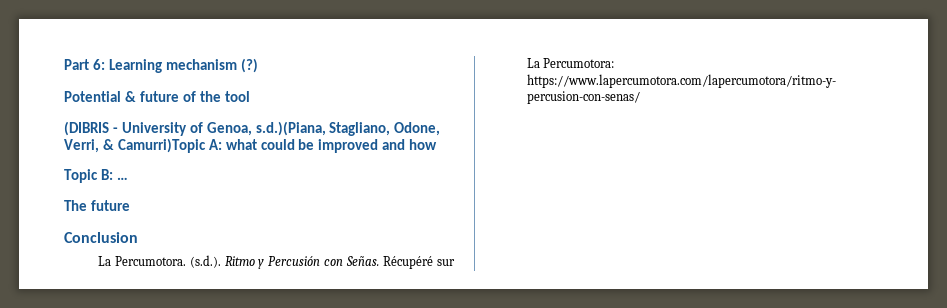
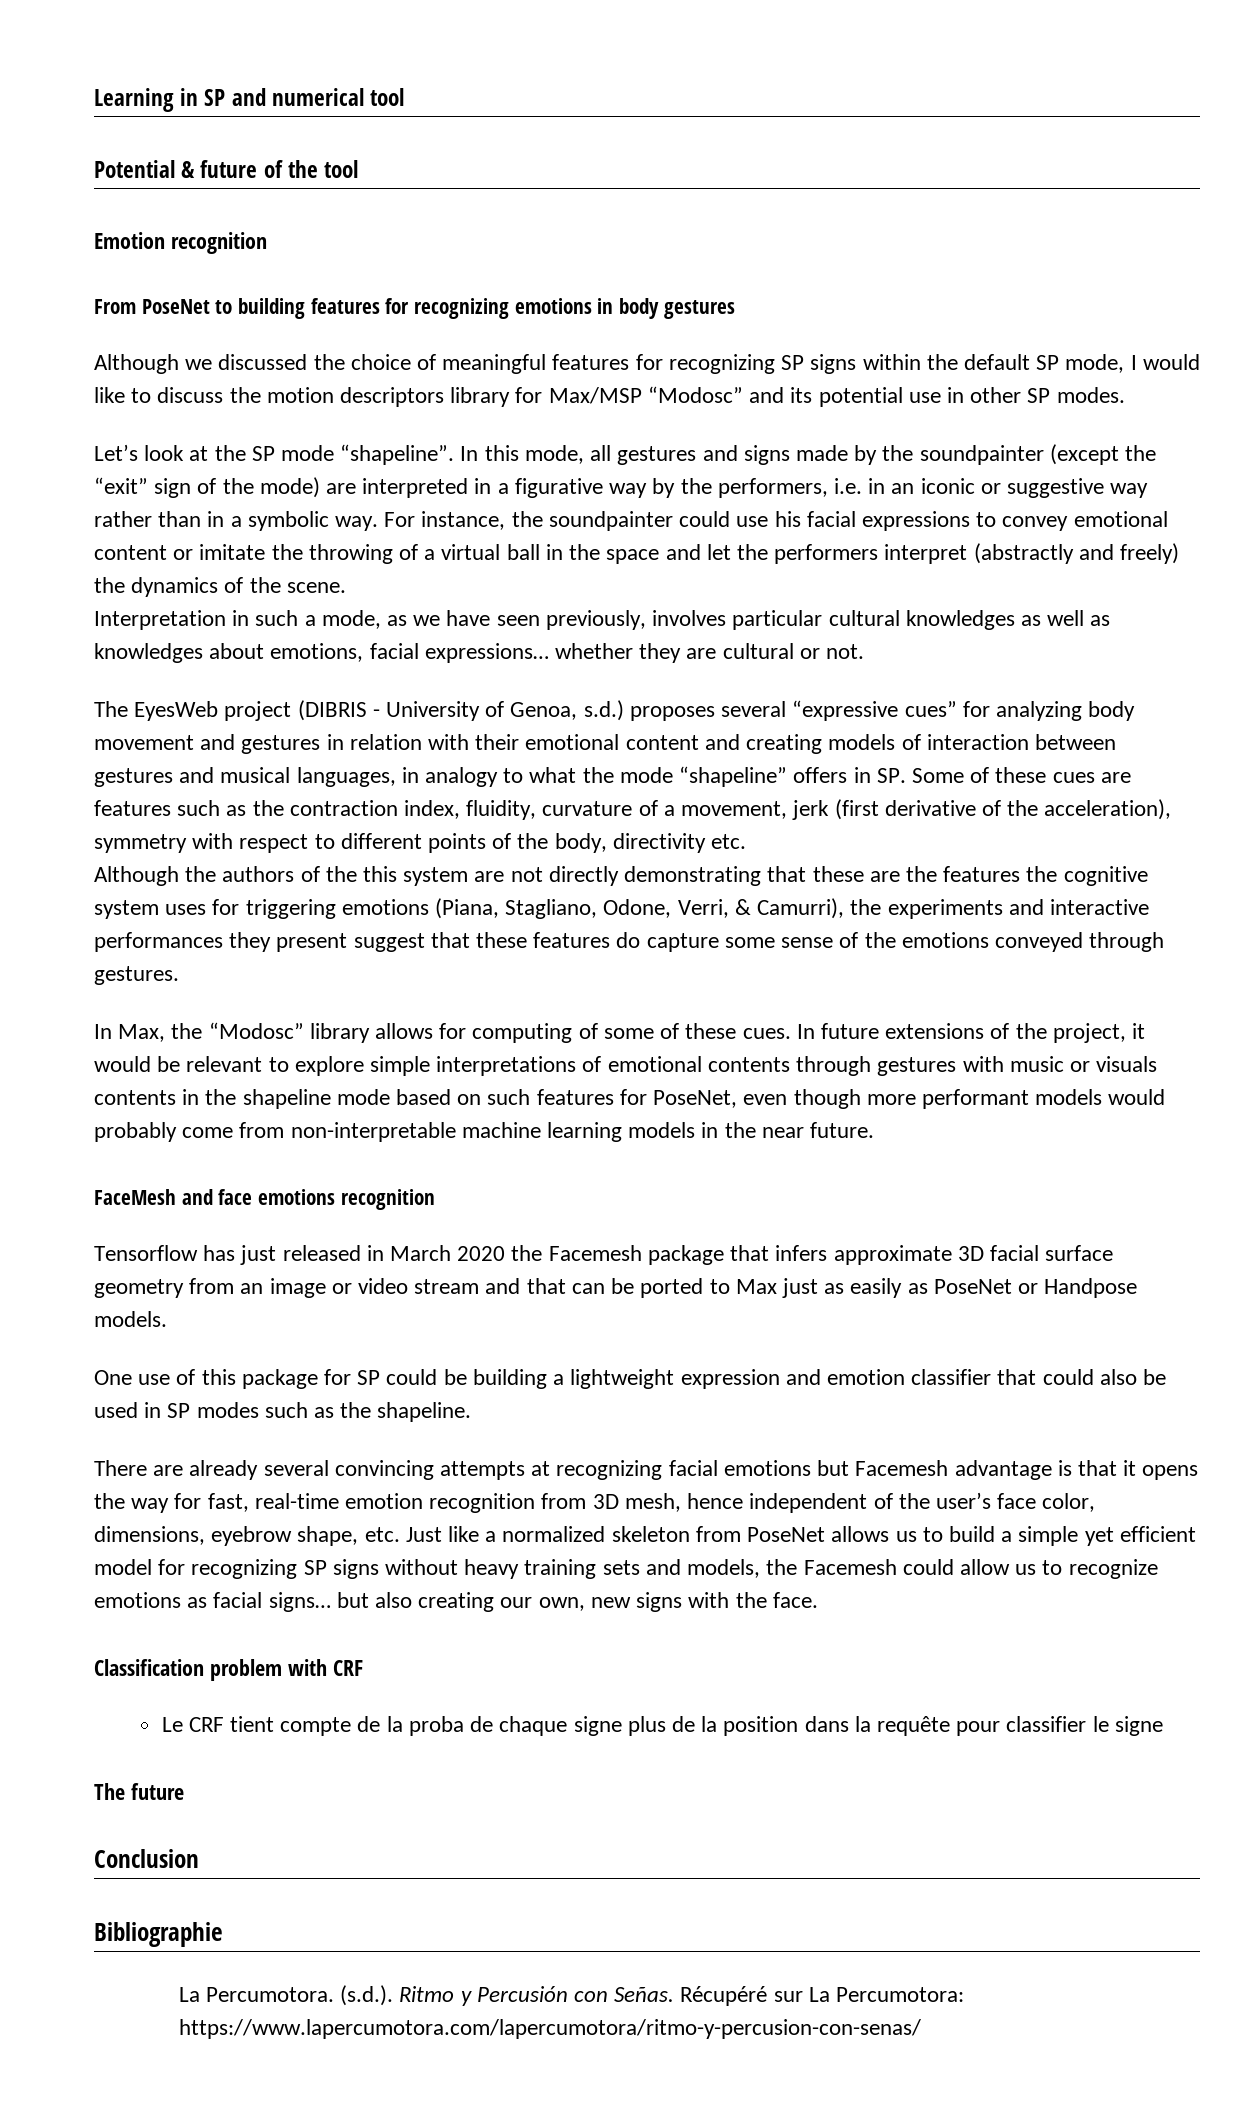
[64,58,259,73] Part 6: Learning mechanism (?) -> [94,88,405,112] Learning in SP and numerical tool
(251, 96) none -> [94,232,267,254] [94,298,735,319] [94,354,1200,374] [94,386,1125,407] [94,444,1156,465] [94,477,1149,498] [94,511,1168,531] [94,543,1179,564] [94,577,346,597] [94,610,1111,630] [94,643,865,663] [94,701,292,721] Emotion recognition // From PoseNet to building features for recognizing emotions in body gestures // Although we discussed the choice of meaningful features for recognizing SP signs within the default SP mode, I would like to discuss the motion descriptors library for Max/MSP “Modosc” and its potential use in other SP modes. // Let’s look at the SP mode “shapeline”. In this mode, all gestures and signs made by the soundpainter (except the “exit” sign of the mode) are interpreted in a figurative way by the performers, i.e. in an iconic or suggestive way rather than in a symbolic way. For instance, the soundpainter could use his facial expressions to convey emotional content or imitate the throwing of a virtual ball in the space and let the performers interpret (abstractly and freely) the dynamics of the scene. // Interpretation in such a mode, as we have seen previously, involves particular cultural knowledges as well as knowledges about emotions, facial expressions… whether they are cultural or not. // The EyesWeb project
[255,121,441,136] [64,138,438,153] [64,169,128,183] s.d.)(Piana, Stagliano, Odone, Verri, & Camurri)Topic A: what could be improved and how // Topic B: … -> [583,700,1136,721] [94,734,1116,754] [94,766,1131,787] [94,799,1172,820] [94,833,747,853] [94,866,1148,886] [94,898,1149,919] [94,932,1165,952] [94,966,179,985] [94,1022,1145,1043] [94,1056,1158,1076] [94,1089,1166,1109] [94,1122,875,1142] [94,1189,435,1210] [94,1245,1114,1265] [94,1278,1138,1298] [94,1311,167,1327] [94,1369,1166,1389] [94,1402,472,1422] [94,1460,1199,1480] [94,1492,1096,1513] [94,1526,1196,1546] [94,1559,1158,1579] [94,1592,818,1612] [94,1659,363,1681] [161,1716,1163,1736] s.d.) proposes several “expressive cues” for analyzing body movement and gestures in relation with their emotional content and creating models of interaction between gestures and musical languages, in analogy to what the mode “shapeline” offers in SP. Some of these cues are features such as the contraction index, fluidity, curvature of a movement, jerk (first derivative of the acceleration), symmetry with respect to different points of the body, directivity etc. // Although the authors of the this system are not directly demonstrating that these are the features the cognitive system uses for triggering emotions (Piana, Stagliano, Odone, Verri, & Camurri), the experiments and interactive performances they present suggest that these features do capture some sense of the emotions conveyed through gestures. // In Max, the “Modosc” library allows for computing of some of these cues. In future extensions of the project, it would be relevant to explore simple interpretations of emotional contents through gestures with music or visuals contents in the shapeline mode based on such features for PoseNet, even though more performant models would probably come from non-interpretable machine learning models in the near future. // FaceMesh and face emotions recognition // Tensorflow has just released in March 2020 the Facemesh package that infers approximate 3D facial surface geometry from an image or video stream and that can be ported to Max just as easily as PoseNet or Handpose models. // One use of this package for SP could be building a lightweight expression and emotion classifier that could also be used in SP modes such as the shapeline. // There are already several convincing attempts at recognizing facial emotions but Facemesh advantage is that it opens the way for fast, real-time emotion recognition from 3D mesh, hence independent of the user’s face color, dimensions, eyebrow shape, etc. Just like a normalized skeleton from PoseNet allows us to build a simple yet efficient model for recognizing SP signs without heavy training sets and models, the Facemesh could allow us to recognize emotions as facial signs… but also creating our own, new signs with the face. // Classification problem with CRF // Le CRF tient compte de la proba de chaque signe plus de la position dans la requête pour classifier le signe
(138, 237) none -> [94,1922,223,1947] // Bibliographie

